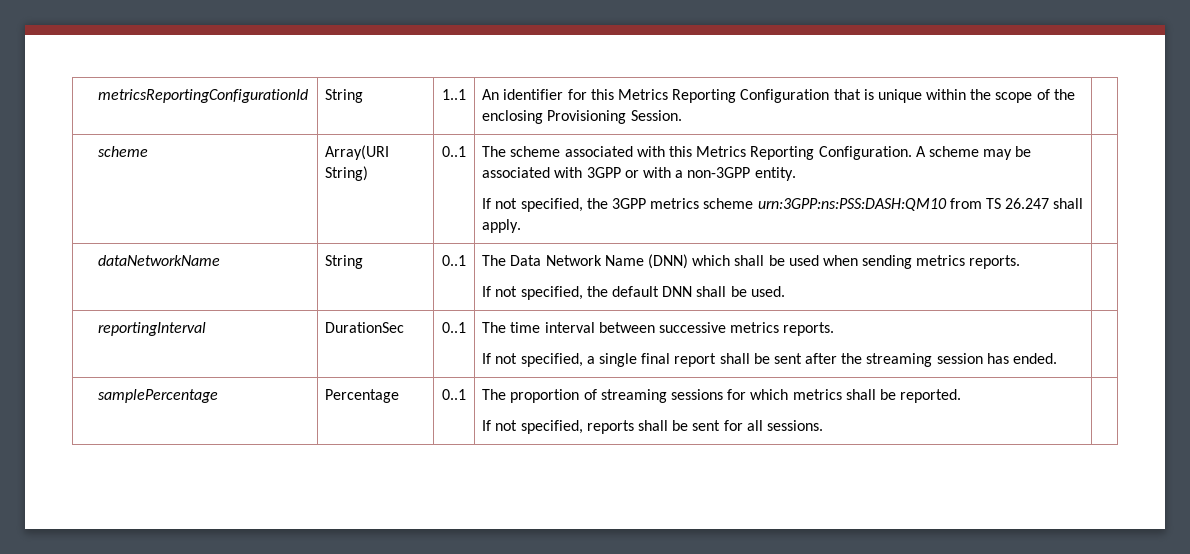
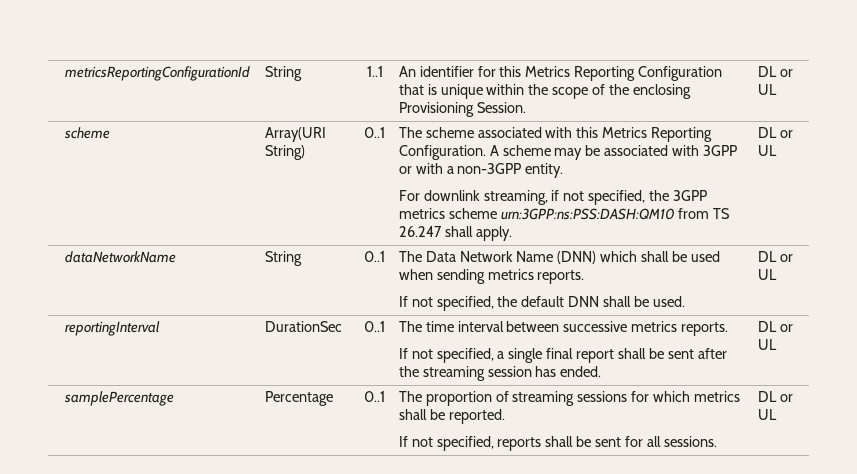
(682, 115) none -> [757,66,793,77] [757,84,777,95] DL or UL
[482,198,492,209] If -> [398,190,560,205] For downlink streaming, if
(522, 226) none -> [757,127,793,138] [757,145,777,156] DL or UL
(785, 291) none -> [757,251,793,262] [757,269,777,280] DL or UL
(1058, 358) none -> [757,321,793,332] [757,339,777,350] DL or UL
(823, 425) none -> [757,391,793,402] [757,409,777,420] DL or UL

